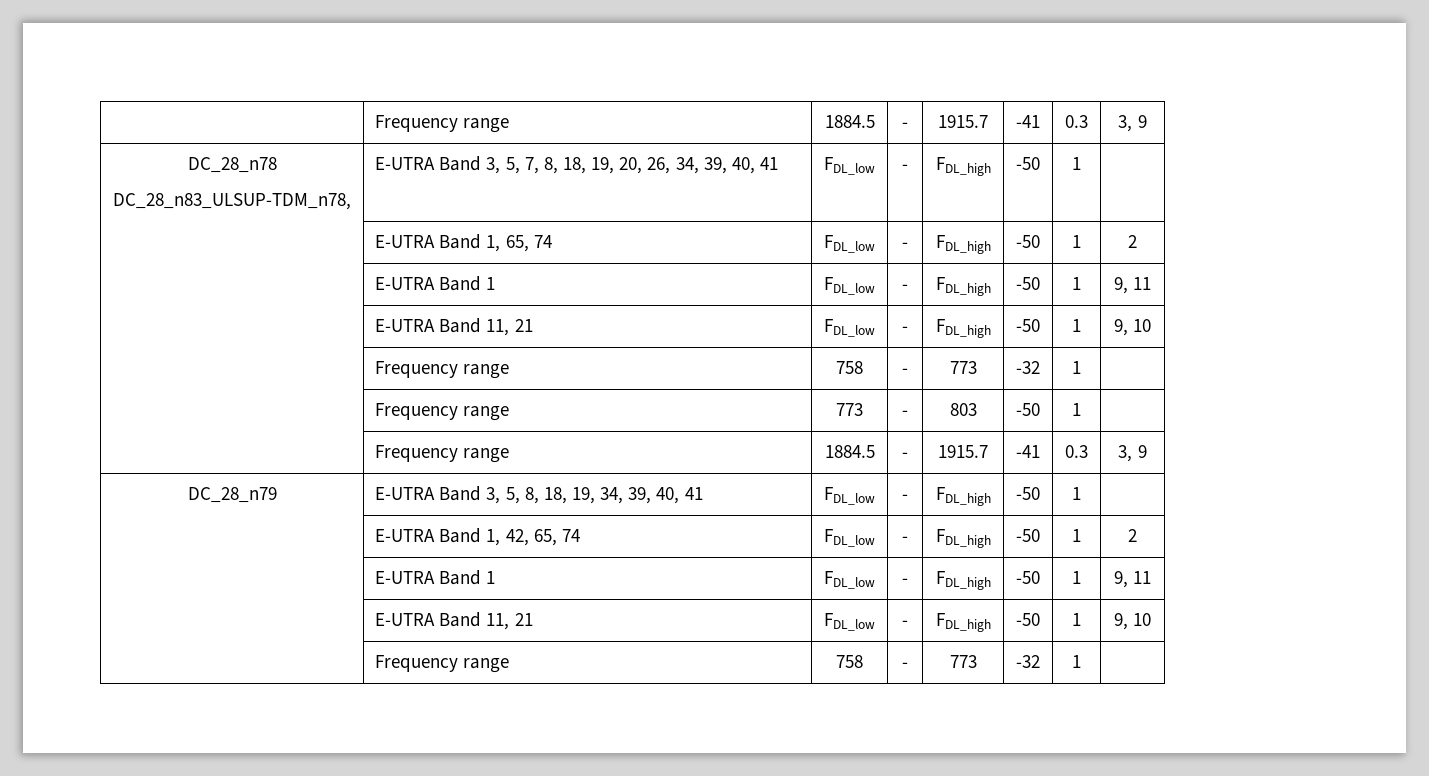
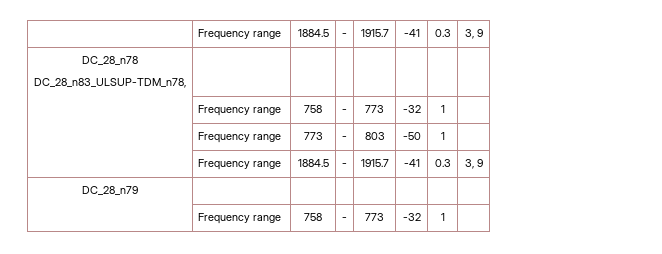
[375,156,778,174] [824,157,875,175] [902,164,908,170] [935,157,991,176] [1016,157,1040,170] [1072,157,1081,170] [375,234,552,252] [824,235,875,253] [902,242,908,248] [935,235,991,254] [1016,235,1040,248] [1072,235,1081,248] [1128,235,1137,248] [375,276,496,291] [824,277,875,295] [902,284,908,290] [935,277,991,296] [1016,277,1040,290] [1072,277,1081,290] [1113,277,1152,294] [375,318,533,336] [824,319,875,337] [902,326,908,332] [935,319,991,338] [1016,319,1040,332] [1072,319,1081,332] [1113,319,1152,336] E-UTRA Band 3, 5, 7, 8, 18, 19, 20, 26, 34, 39, 40, 41 | FDL_low | - | FDL_high | -50 | 1 | // | E-UTRA Band 1, 65, 74 | FDL_low | - | FDL_high | -50 | 1 | 2 // | E-UTRA Band 1 | FDL_low | - | FDL_high | -50 | 1 | 9, 11 // | E-UTRA Band 11, 21 | FDL_low | - | FDL_high | -50 | 1 | 9, 10 -> (186, 83) | | | | | |
[375,486,703,504] [824,487,875,505] [902,494,908,500] [935,487,991,506] [1016,487,1040,500] [1072,487,1081,500] [375,528,580,546] [824,529,875,547] [902,536,908,542] [935,529,991,548] [1016,529,1040,542] [1072,529,1081,542] [1128,529,1137,542] [375,570,496,585] [824,571,875,589] [902,578,908,584] [935,571,991,590] [1016,571,1040,584] [1072,571,1081,584] [1113,571,1152,588] [375,612,533,630] [824,613,875,631] [902,620,908,626] [935,613,991,632] [1016,613,1040,626] [1072,613,1081,626] [1113,613,1152,630] E-UTRA Band 3, 5, 8, 18, 19, 34, 39, 40, 41 | FDL_low | - | FDL_high | -50 | 1 | // | E-UTRA Band 1, 42, 65, 74 | FDL_low | - | FDL_high | -50 | 1 | 2 // | E-UTRA Band 1 | FDL_low | - | FDL_high | -50 | 1 | 9, 11 // | E-UTRA Band 11, 21 | FDL_low | - | FDL_high | -50 | 1 | 9, 10 -> (138, 190) | | | | | |

